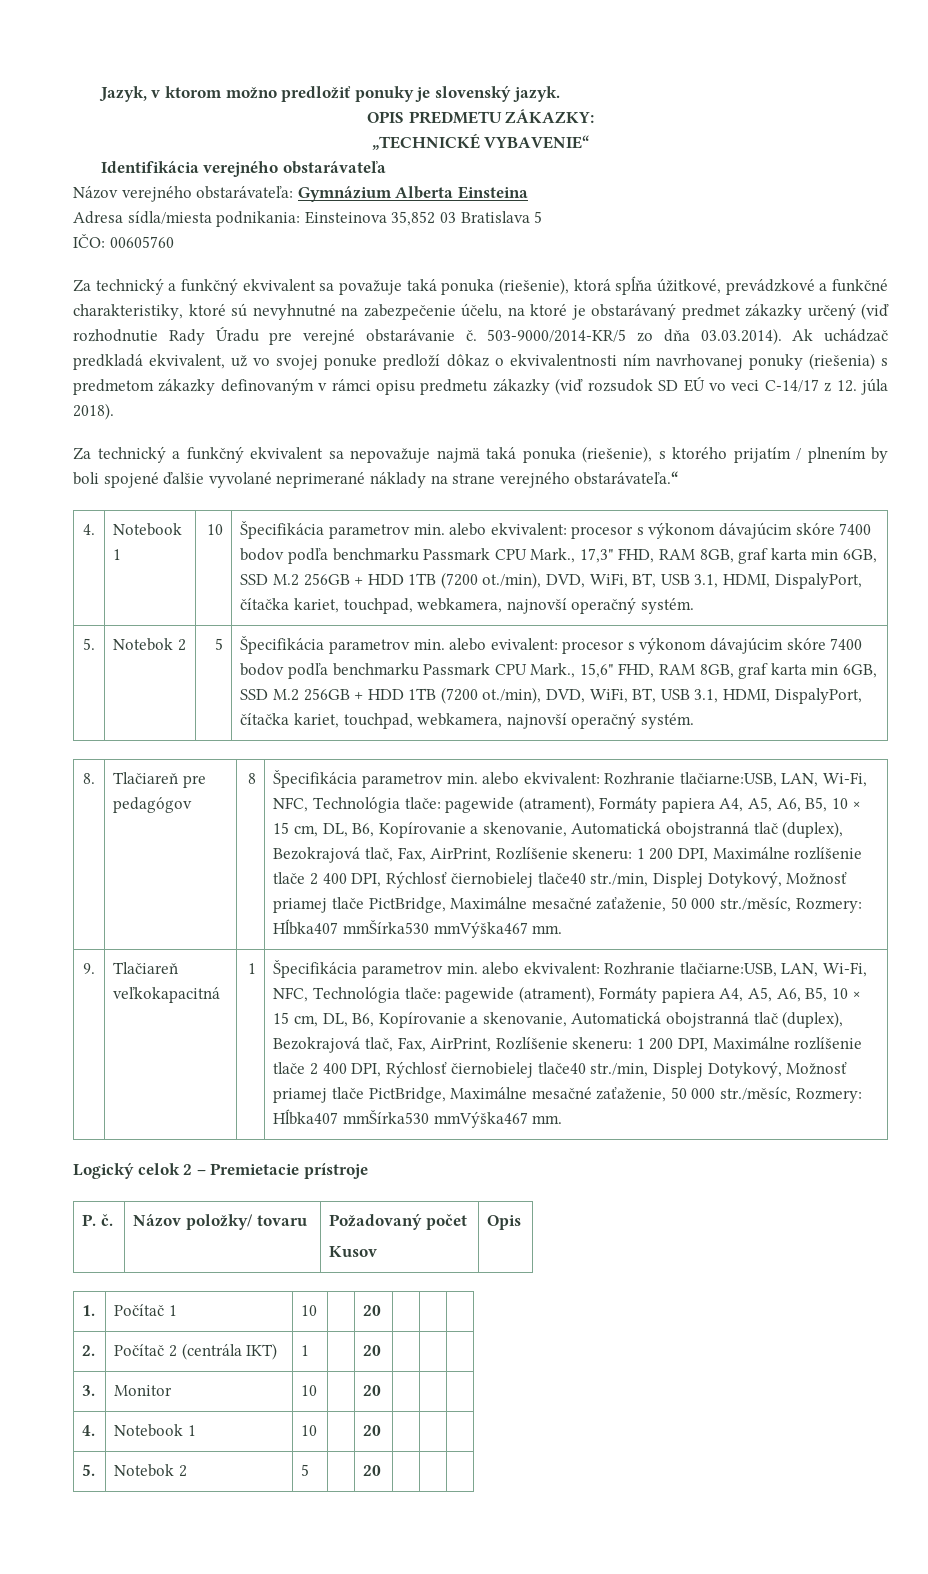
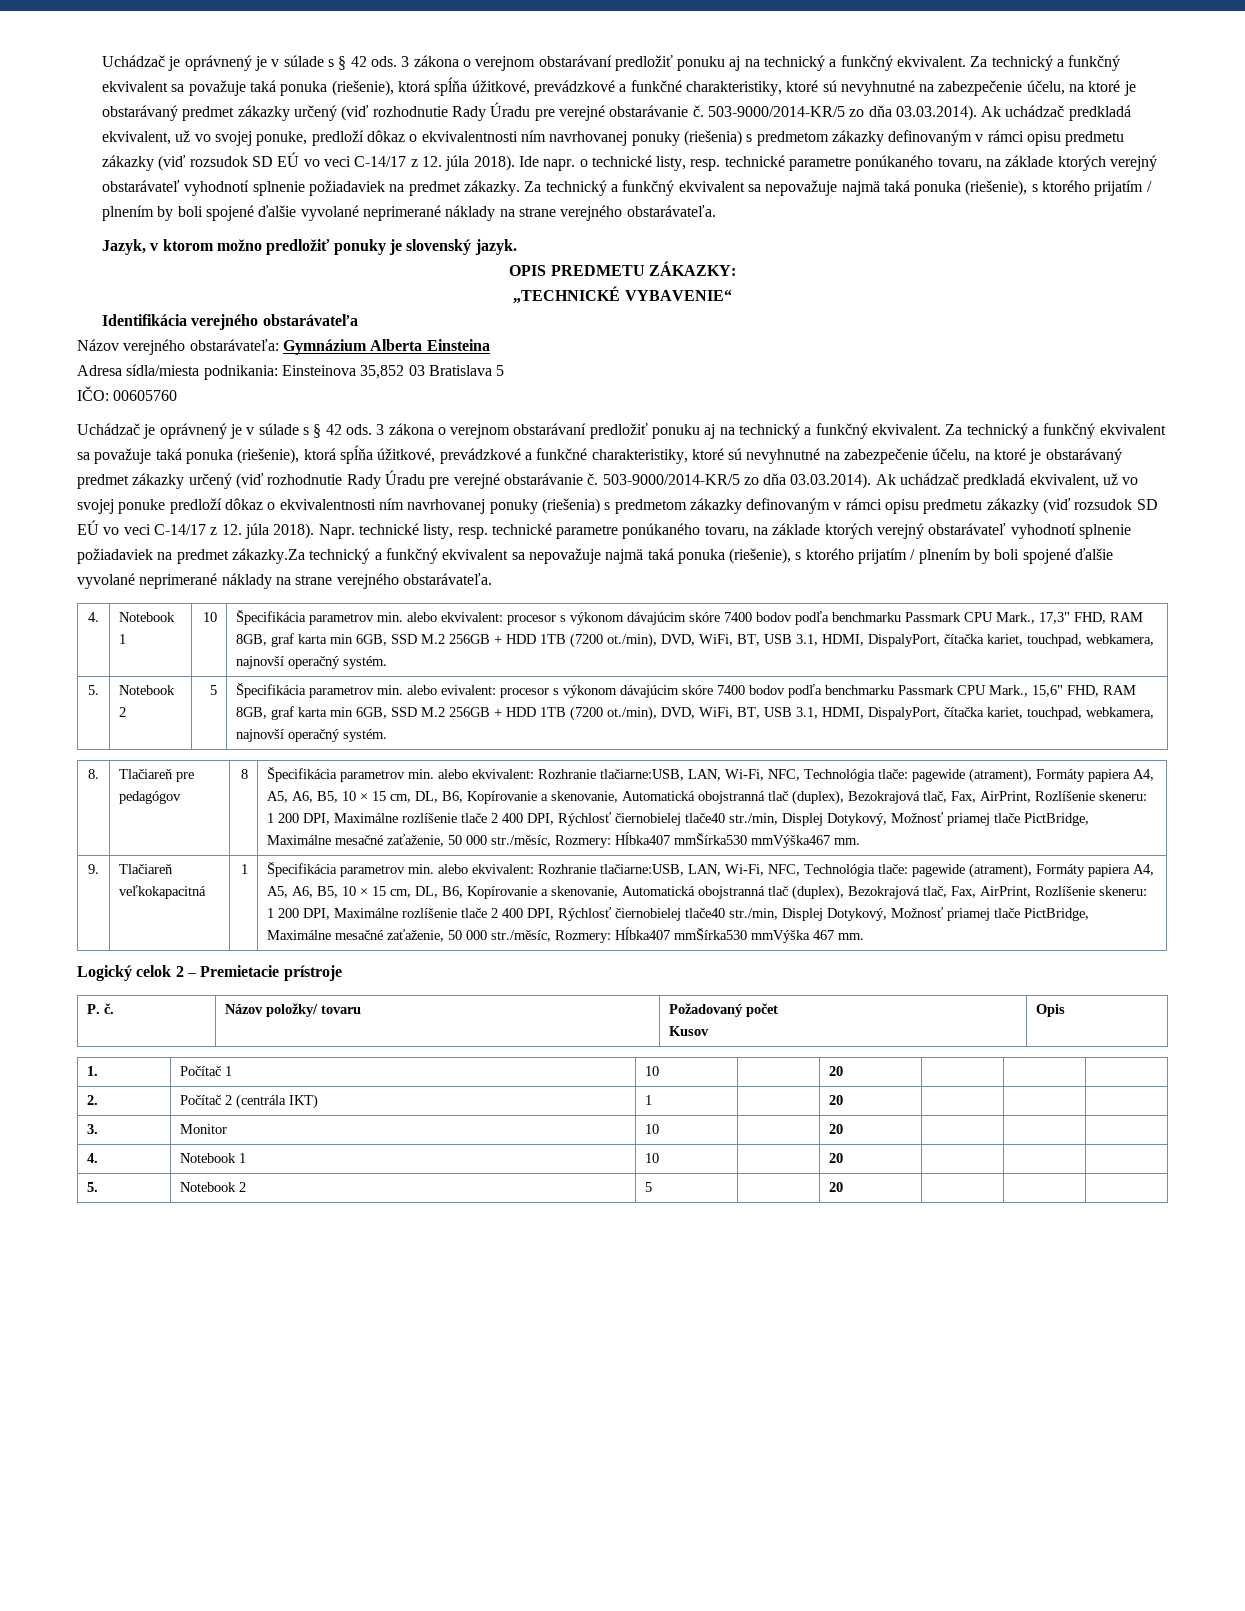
(98, 94) none -> [102,55,1121,71] [102,77,1136,96] [102,102,1131,121] [102,130,1125,146] [102,152,1158,171] [102,180,1152,196] [102,205,716,221] Uchádzač je oprávnený je v súlade s § 42 ods. 3 zákona o verejnom obstarávaní predložiť ponuku aj na technický a funkčný ekvivalent. Za technický a funkčný ekvivalent sa považuje taká ponuka (riešenie), ktorá spĺňa úžitkové, prevádzkové a funkčné charakteristiky, ktoré sú nevyhnutné na zabezpečenie účelu, na ktoré je obstarávaný predmet zákazky určený (viď rozhodnutie Rady Úradu pre verejné obstarávanie č. 503-9000/2014-KR/5 zo dňa 03.03.2014). Ak uchádzač predkladá ekvivalent, už vo svojej ponuke, predloží dôkaz o ekvivalentnosti ním navrhovanej ponuky (riešenia) s predmetom zákazky definovaným v rámci opisu predmetu zákazky (viď rozsudok SD EÚ vo veci C-14/17 z 12. júla 2018). Ide napr. o technické listy, resp. technické parametre ponúkaného tovaru, na základe ktorých verejný obstarávateľ vyhodnotí splnenie požiadaviek na predmet zákazky. Za technický a funkčný ekvivalent sa nepovažuje najmä taká ponuka (riešenie), s ktorého prijatím / plnením by boli spojené ďalšie vyvolané neprimerané náklady na strane verejného obstarávateľa. //
(174, 242) none -> [77,423,942,439] Uchádzač je oprávnený je v súlade s § 42 ods. 3 zákona o verejnom obstarávaní predložiť ponuku aj na technický a funkčný ekvivalent.
[73,447,91,460] // Za -> [318,523,1132,539] [77,548,305,564] Napr. technické listy, resp. technické parametre ponúkaného tovaru, na základe ktorých verejný obstarávateľ vyhodnotí splnenie požiadaviek na predmet zákazky.Za
[574,471,679,485] obstarávateľa.“ -> [402,573,492,585] obstarávateľa.
[113,638,174,651] Notebok -> [119,685,176,695] Notebook
[433,1111,528,1128] mmVýška467 -> [751,930,835,943] mmVýška 467
[114,1464,175,1477] Notebok -> [180,1182,237,1192] Notebook

